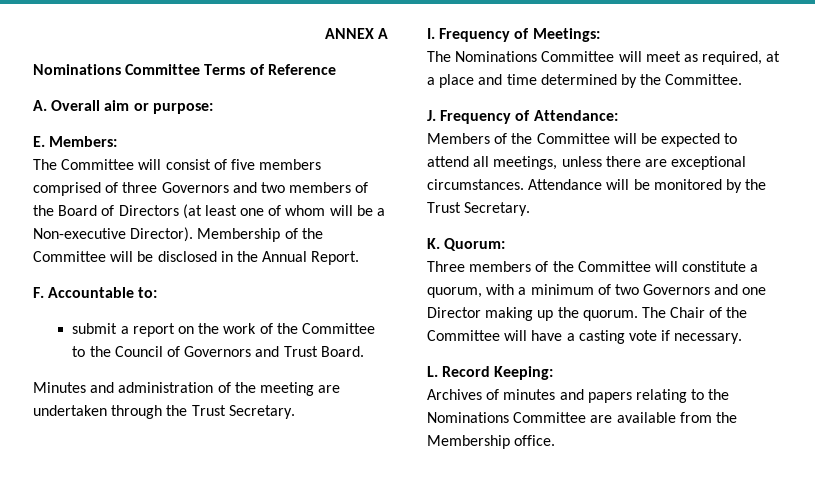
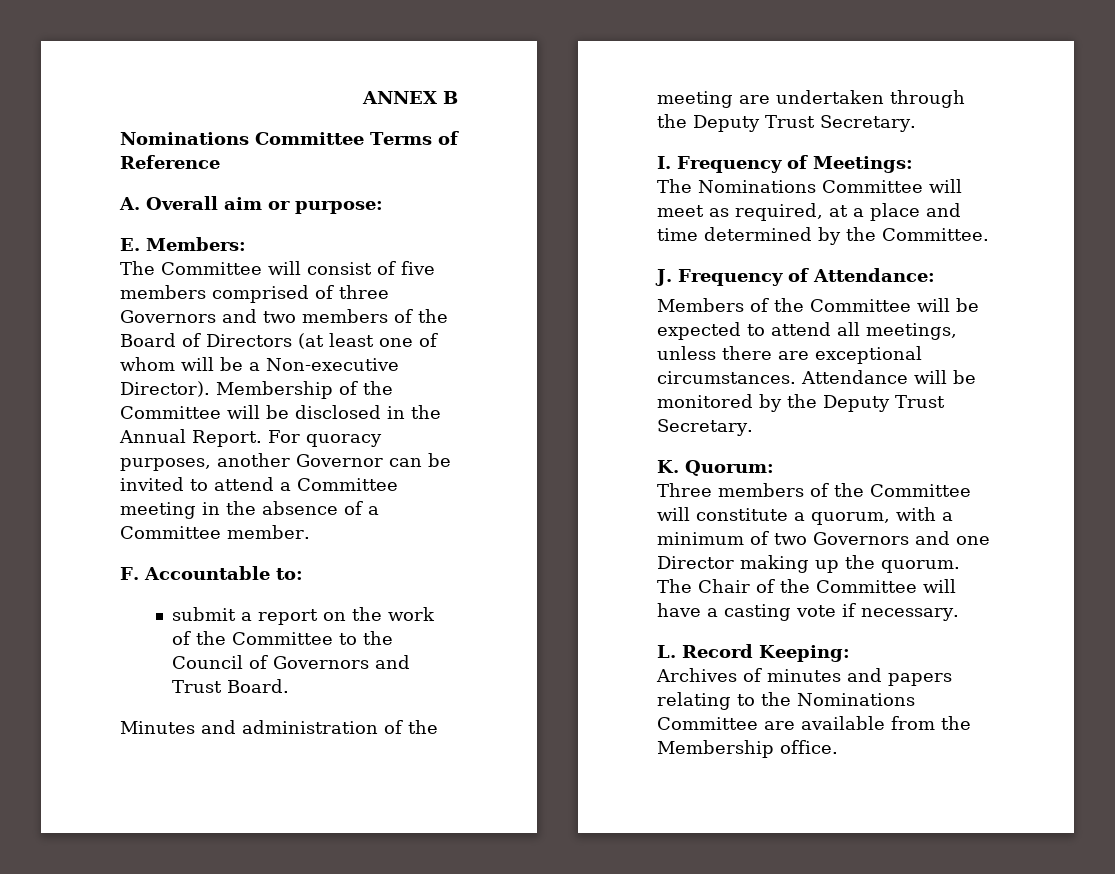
[378,28,388,39] A -> [443,91,458,104] B
(360, 258) none -> [268,430,382,447] [120,453,451,471] [120,477,398,491] [120,501,379,519] [120,525,310,539] For quoracy purposes, another Governor can be invited to attend a Committee meeting in the absence of a Committee member.
(188, 410) none -> [693,115,760,132] Deputy
(767, 184) none -> [823,395,890,412] Deputy

